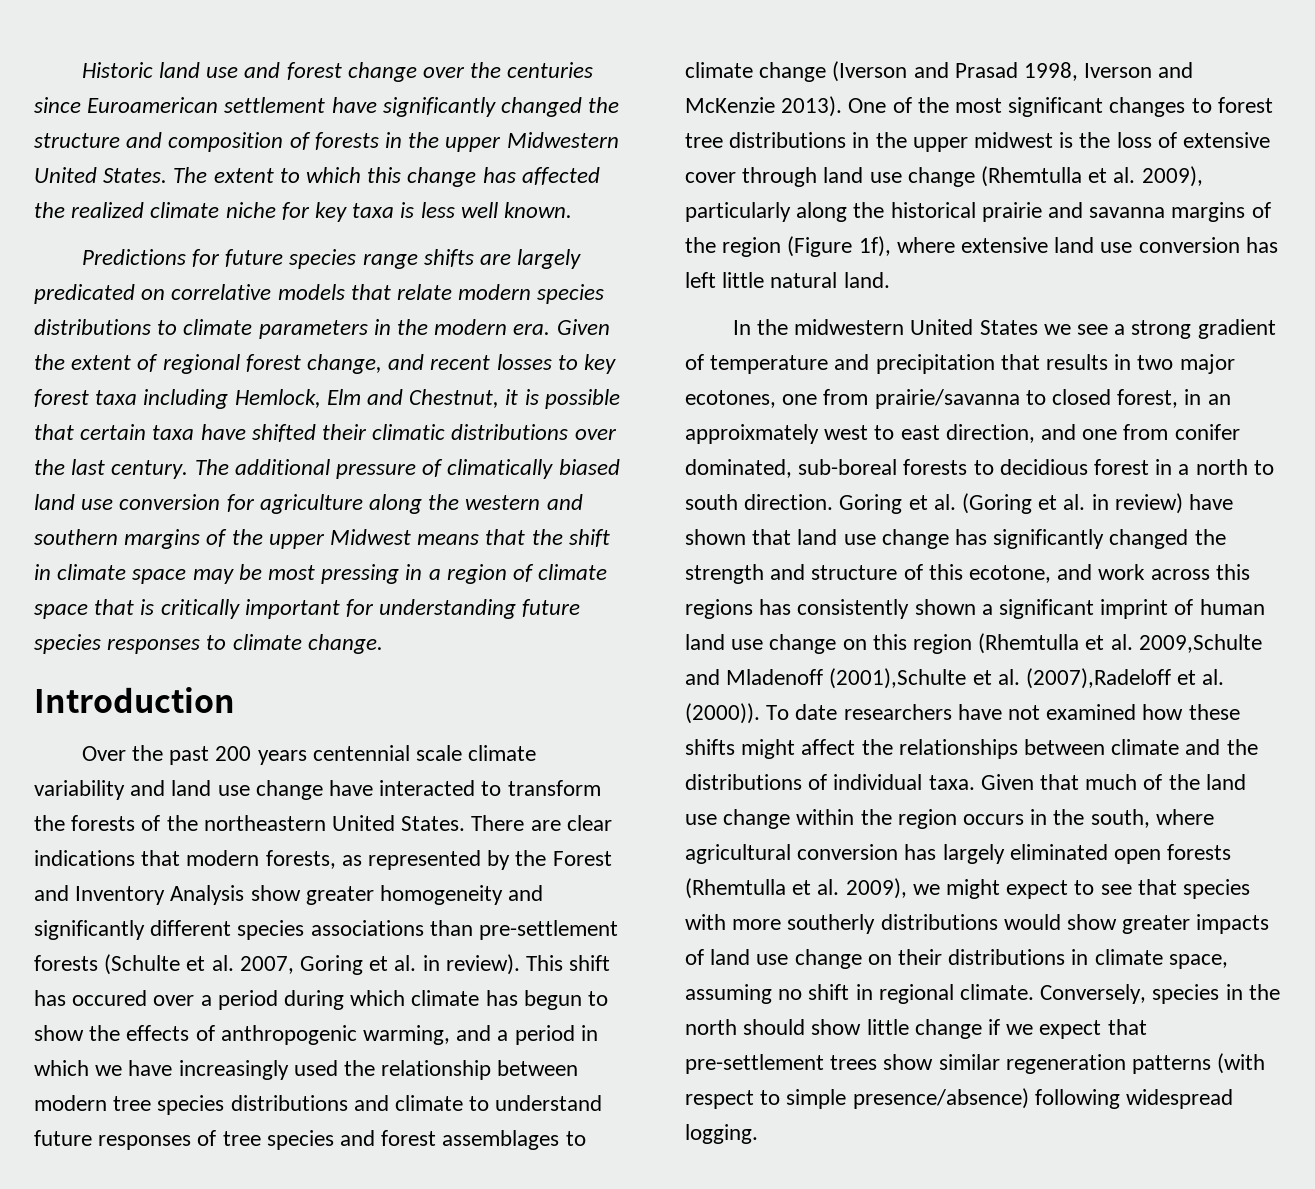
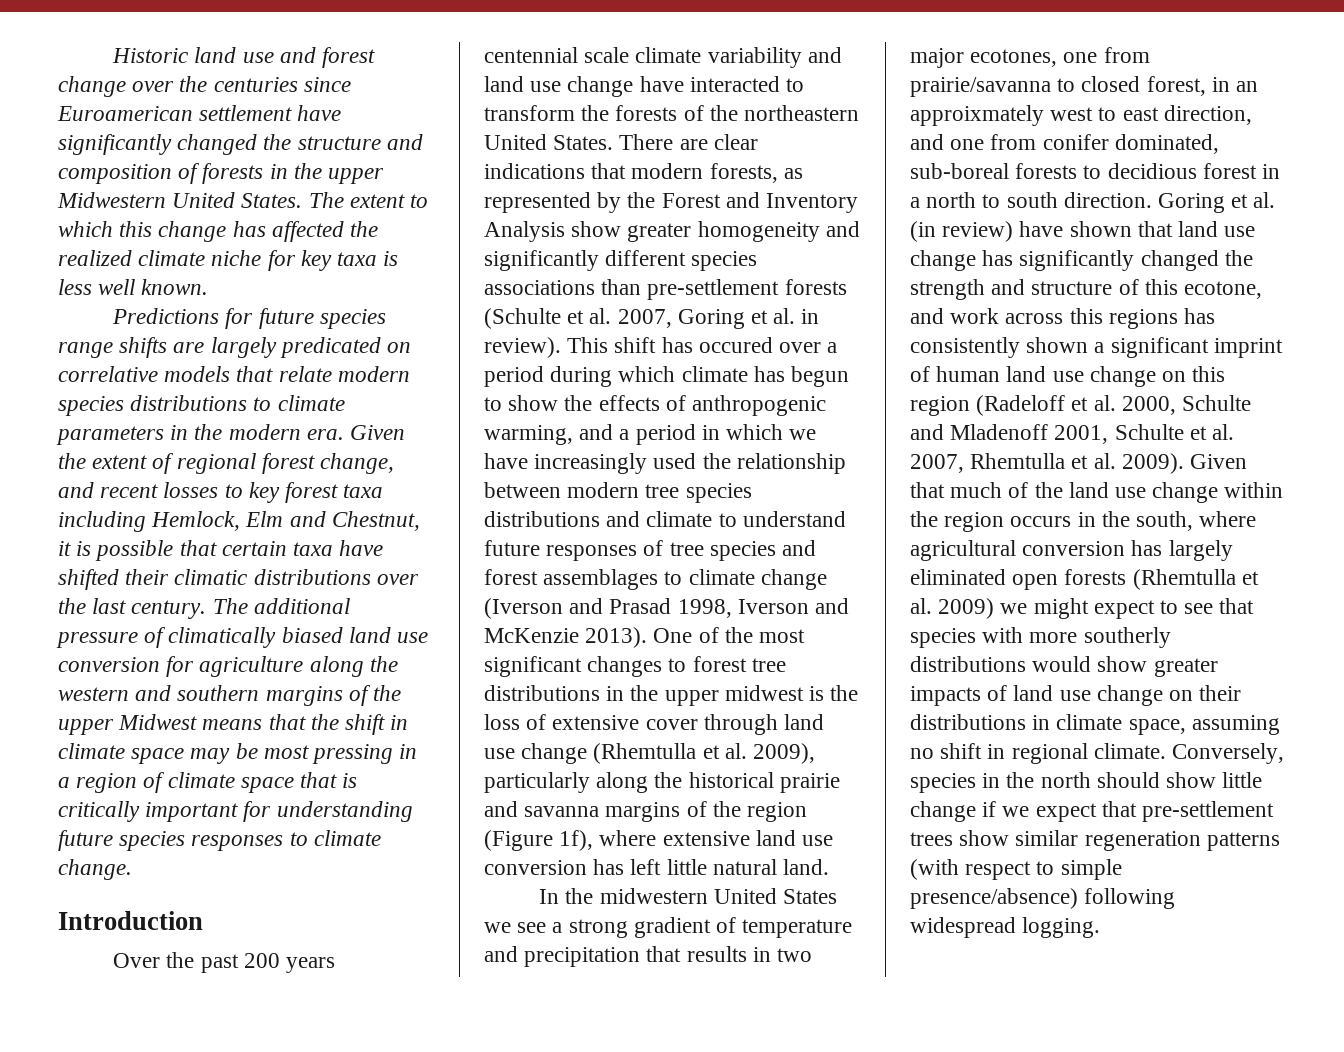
[962,493,1109,514] (Goring et al. in -> [910,221,936,242] (in
[978,633,1262,654] [685,668,1225,689] [685,703,1240,724] [685,739,1258,759] [685,774,975,790] (Rhemtulla et al. 2009,Schulte and Mladenoff (2001),Schulte et al. (2007),Radeloff et al. (2000)). To date researchers have not examined how these shifts might affect the relationships between climate and the distributions of individual taxa. -> [976,395,1252,416] [910,424,1235,444] [910,453,1184,474] (Radeloff et al. 2000, Schulte and Mladenoff 2001, Schulte et al. 2007, Rhemtulla et al. 2009).
[845,878,907,899] 2009), -> [938,598,995,619] 2009)

